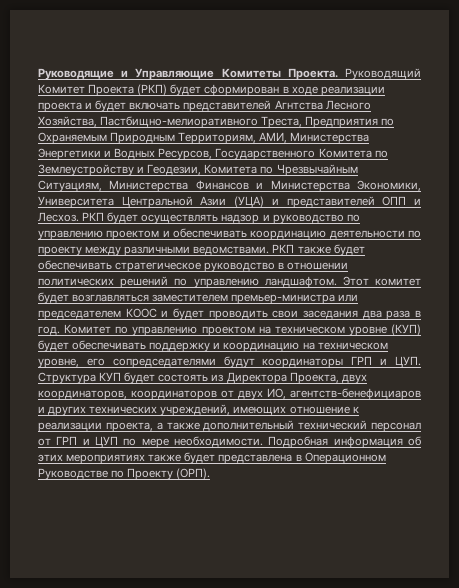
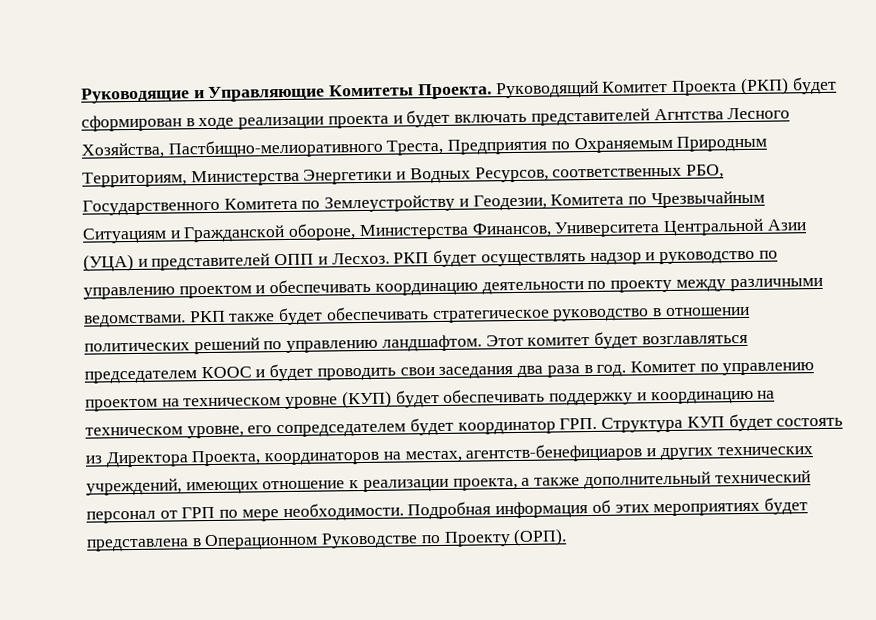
[259,132,288,144] АМИ, -> (187, 179) none
(213, 154) none -> [552,164,725,179] соответственных РБО,
[38,180,421,192] Ситуациям, Министерства Финансов и Министерства Экономики, -> [82,222,552,244] Ситуациям и Гражданской обороне, Министерства Финансов,
[152,294,359,304] заместителем премьер-министра или -> (748, 339) none
[112,356,421,368] сопредседателями будут координаторы ГРП и ЦУП. -> [276,417,598,438] сопредседателем будет координатор ГРП.
[341,374,367,384] [38,388,286,400] двух координаторов, координаторов от двух ИО, -> [264,450,462,466] координаторов на местах,
[82,436,118,447] и ЦУП -> (216, 512) none
[148,454,182,462] также -> (761, 509) none

